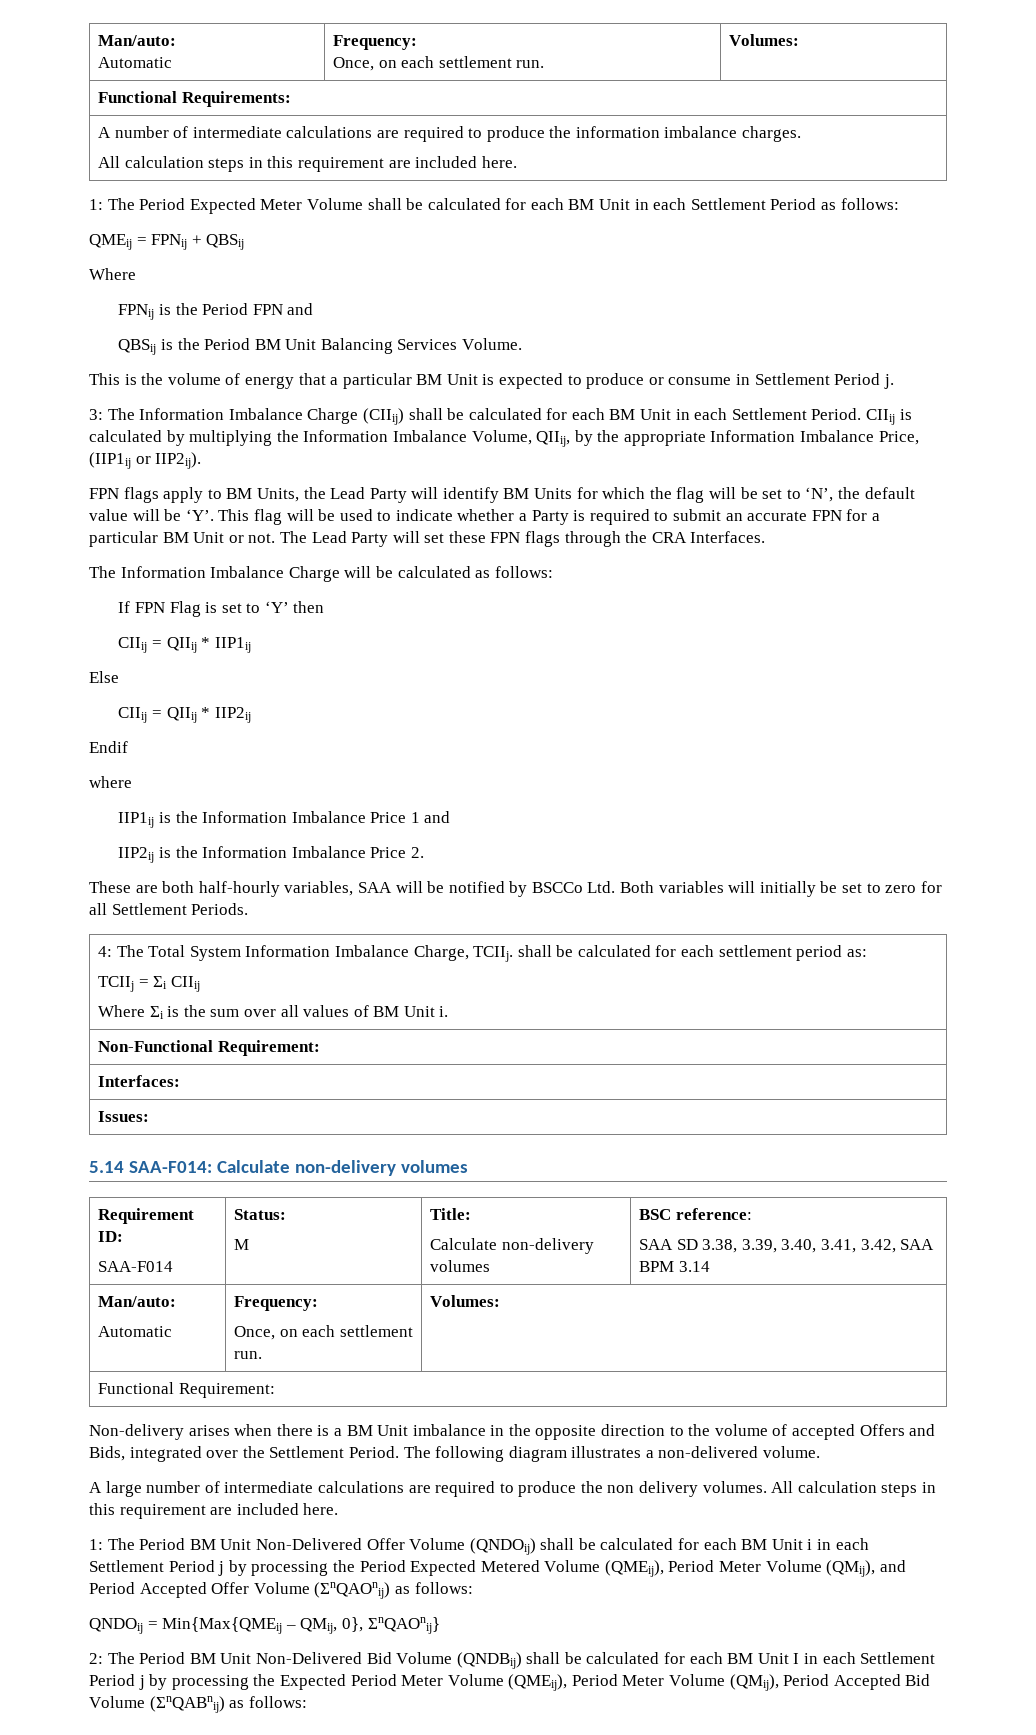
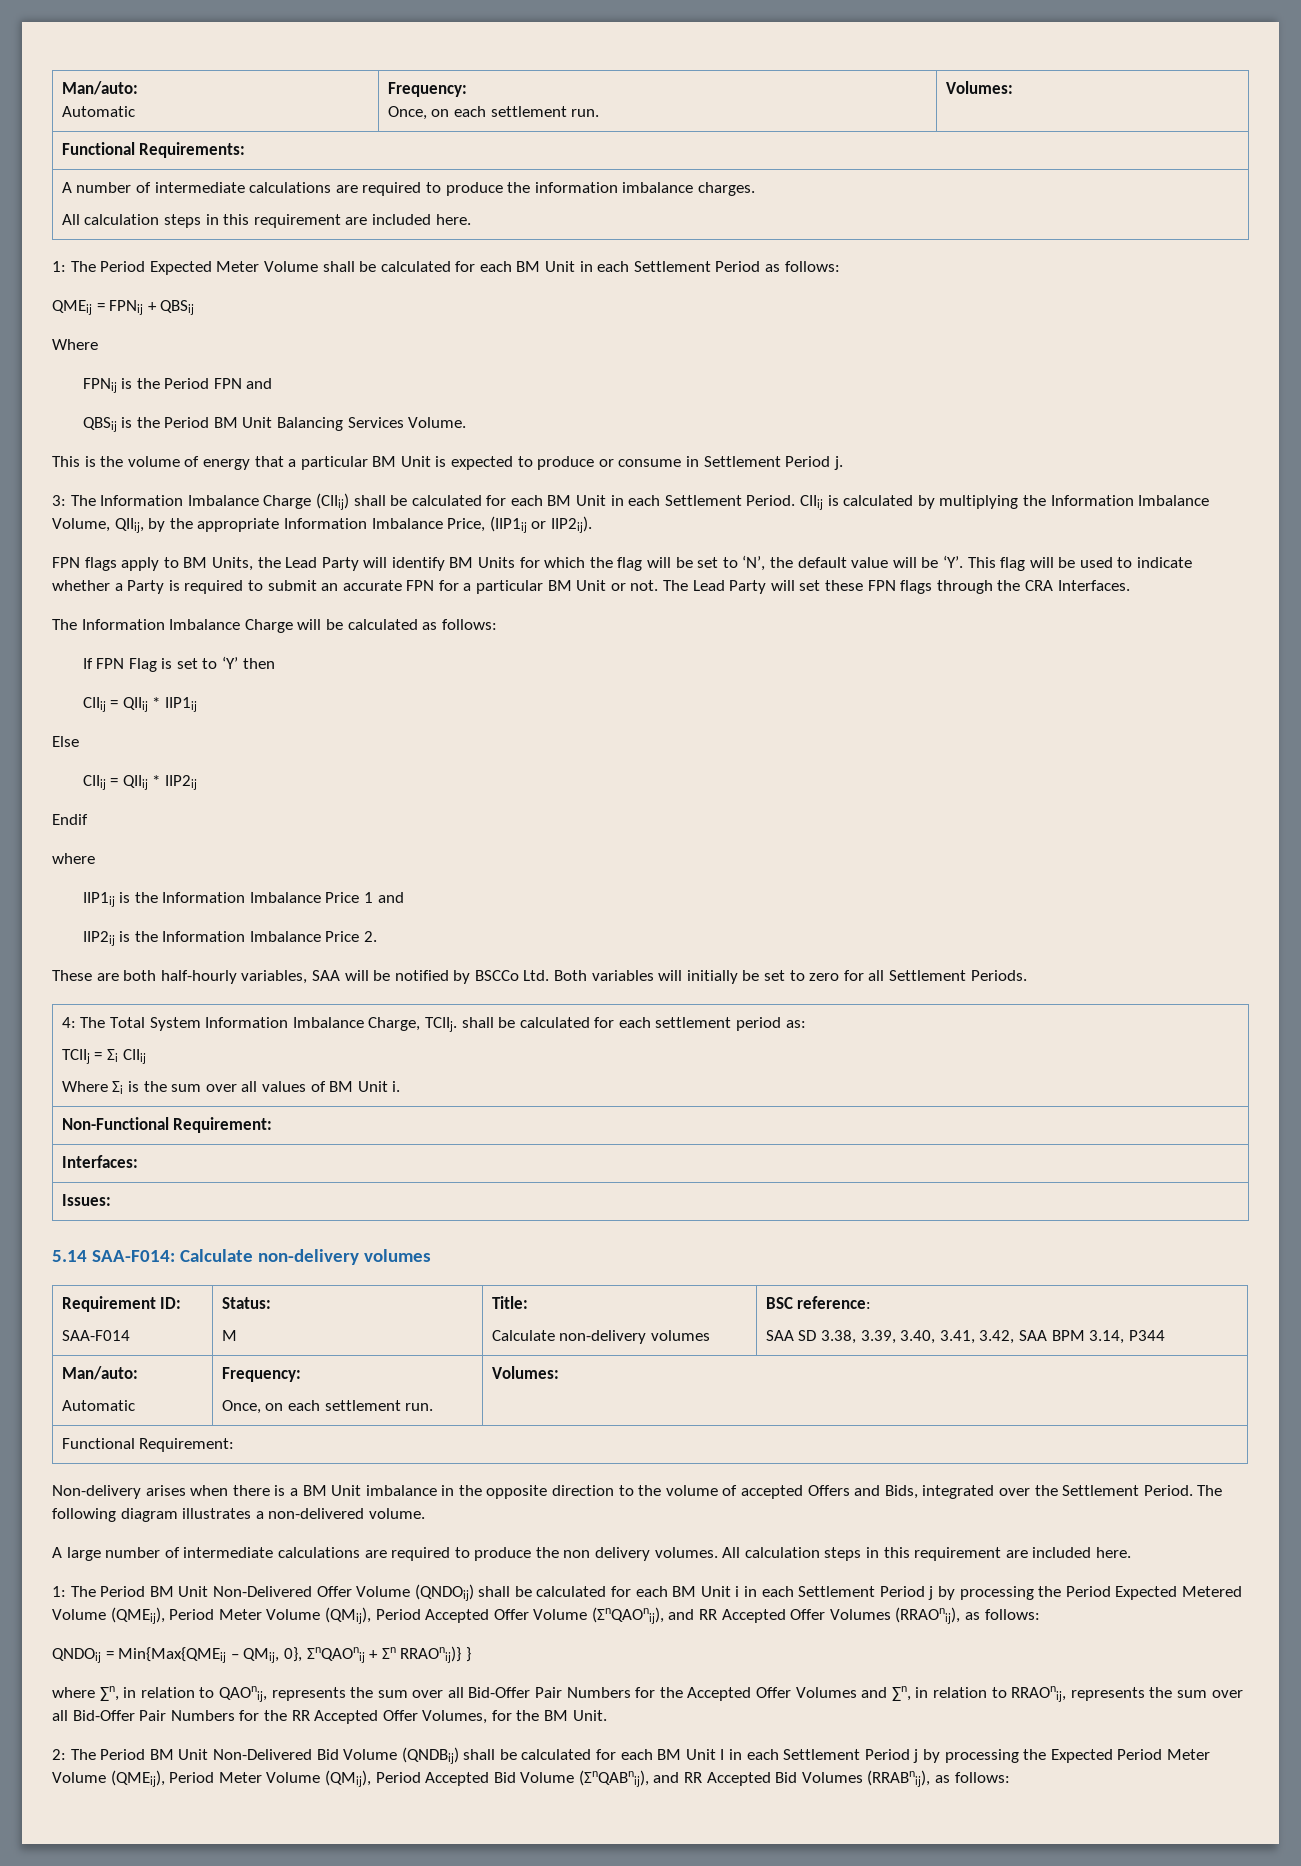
[678,1261,710,1272] 3.14 -> [1089,1330,1165,1344] 3.14, P344
[879,1560,906,1572] and -> (371, 1615) none
[314,1582,391,1599] (ΣnQAOnij) -> [591,1607,961,1624] (ΣnQAOnij), and RR Accepted Offer Volumes (RRAOnij),
[367,1617,440,1634] ΣnQAOnij} -> [306,1646,471,1663] [52,1686,1243,1702] [52,1710,607,1724] ΣnQAOnij + Σn RRAOnij)} } // where ∑n, in relation to QAOnij, represents the sum over all Bid-Offer Pair Numbers for the Accepted Offer Volumes and ∑n, in relation to RRAOnij, represents the sum over all Bid-Offer Pair Numbers for the RR Accepted Offer Volumes, for the BM Unit.
[149,1696,225,1713] (ΣnQABnij) -> [578,1770,931,1787] (ΣnQABnij), and RR Accepted Bid Volumes (RRABnij),

